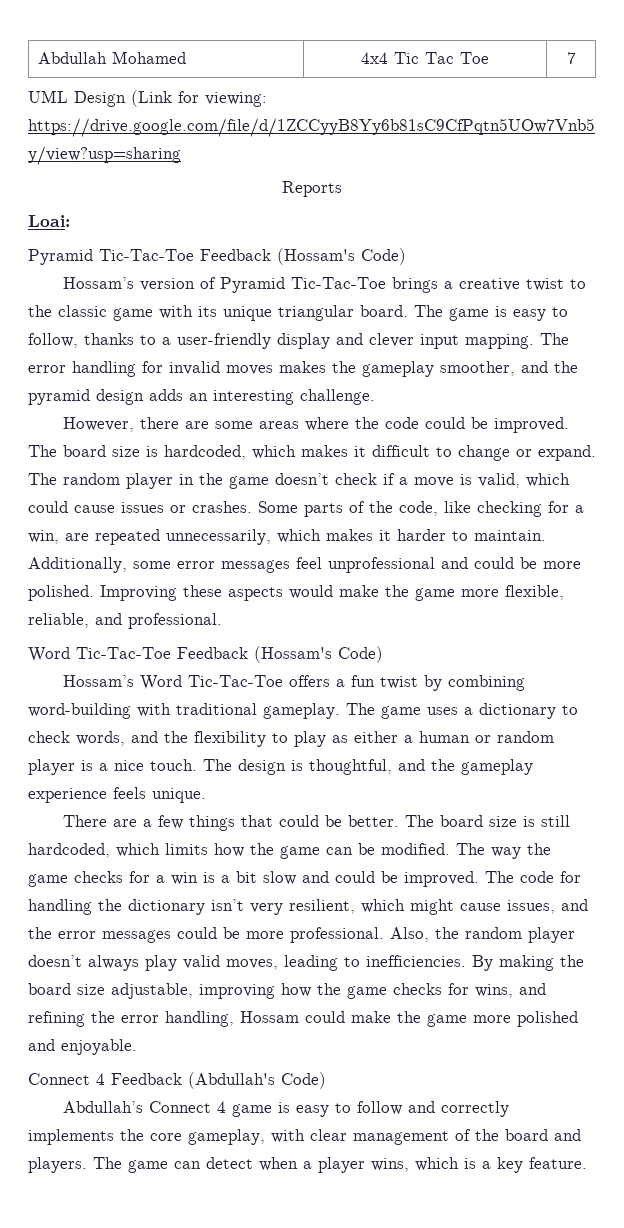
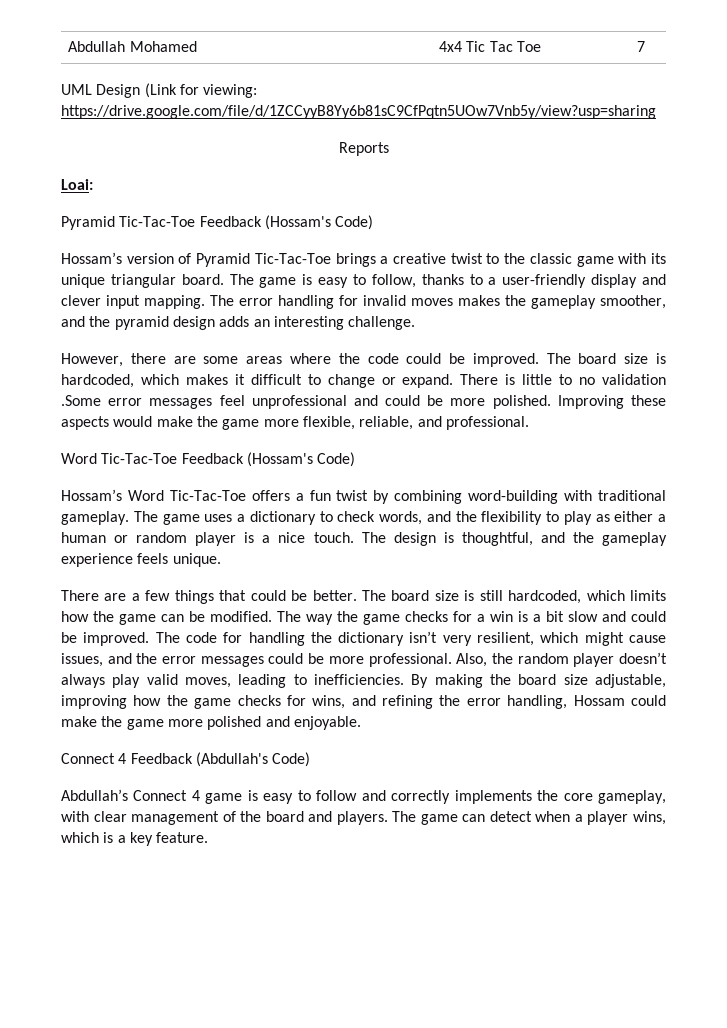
[28,473,570,489] [28,501,584,517] [28,529,546,545] [28,557,171,573] The random player in the game doesn’t check if a move is valid, which could cause issues or crashes. Some parts of the code, like checking for a win, are repeated unnecessarily, which makes it harder to maintain. Additionally, some -> [460,374,667,385] [61,395,101,406] There is little to no validation .Some

